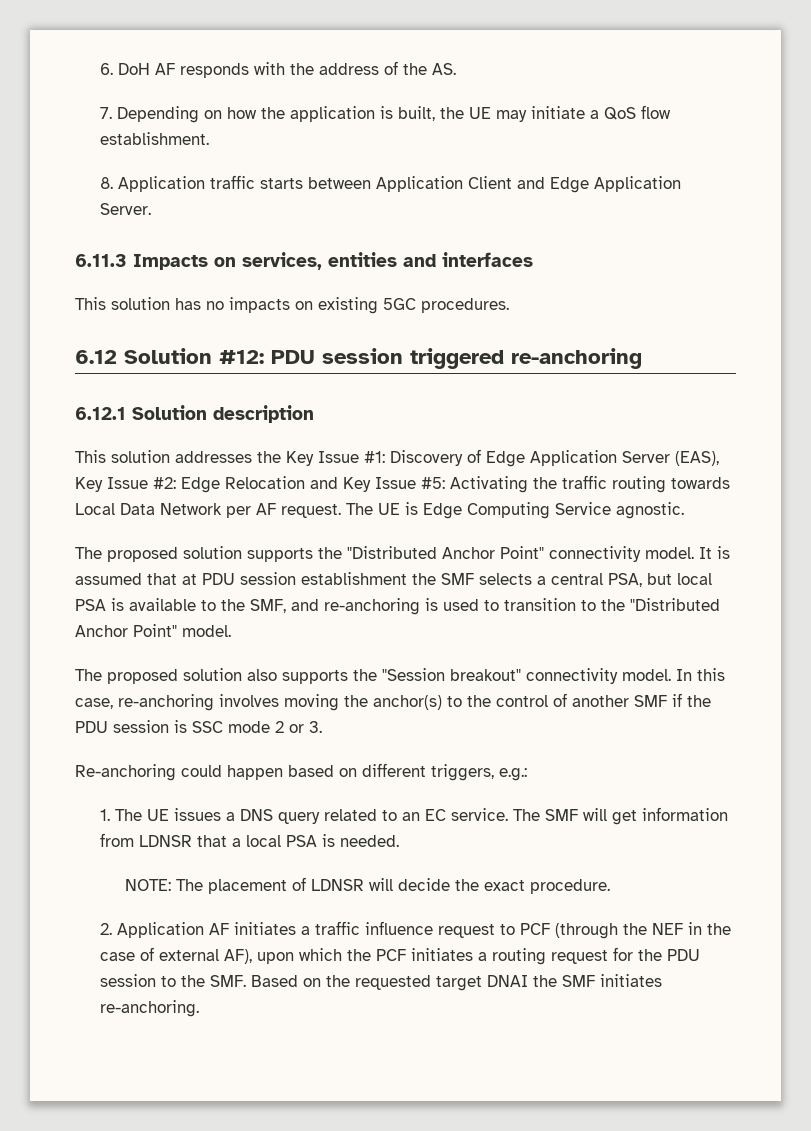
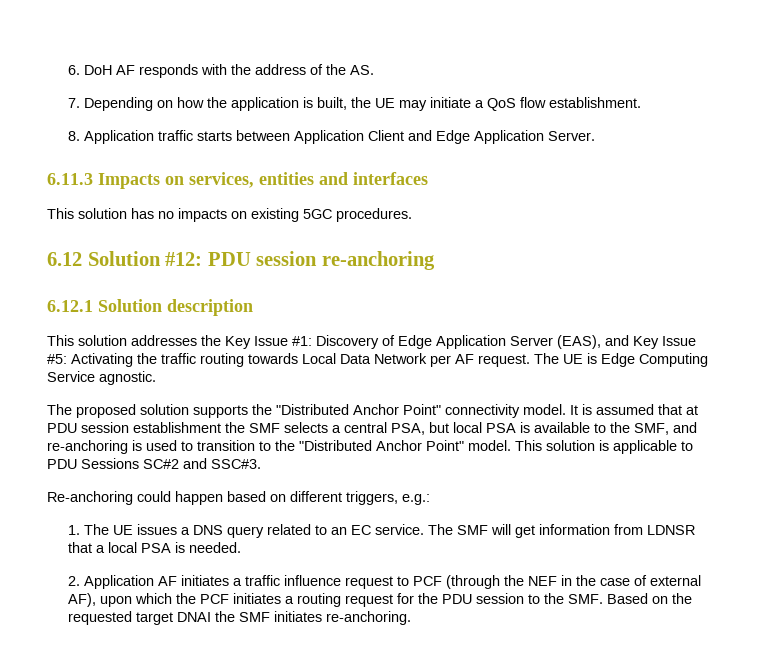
[410,348,504,369] triggered -> (318, 258) none
[75,476,305,493] Key Issue #2: Edge Relocation -> (601, 342) none
[75,668,725,684] [75,693,711,711] [75,720,322,733] // The proposed solution also supports the "Session breakout" connectivity model. In this case, re-anchoring involves moving the anchor(s) to the control of another SMF if the PDU session is SSC mode 2 or 3. -> [515,440,693,454] [47,458,261,469] This solution is applicable to PDU Sessions SC#2 and SSC#3.
[125,877,611,894] // NOTE: The placement of LDNSR will decide the exact procedure. -> (242, 547) none

